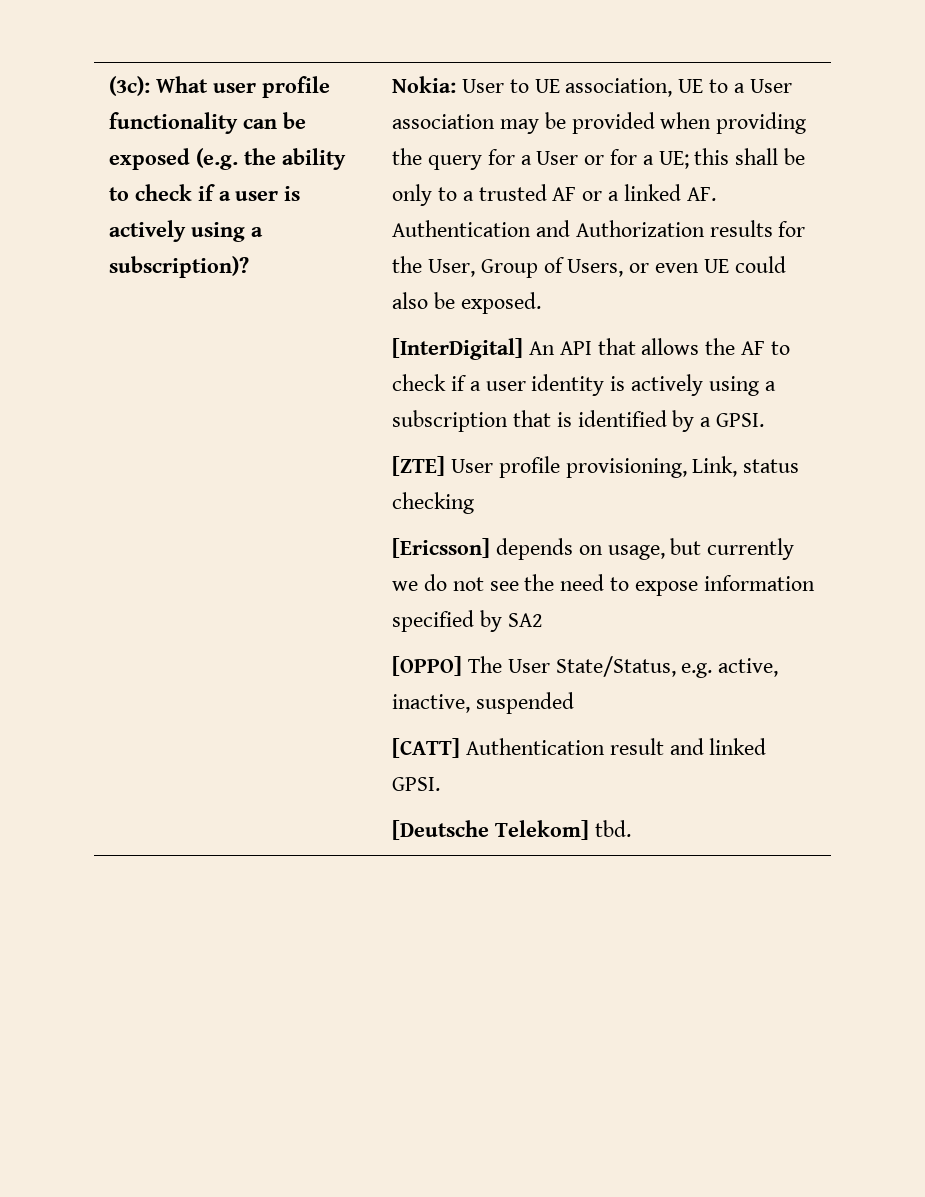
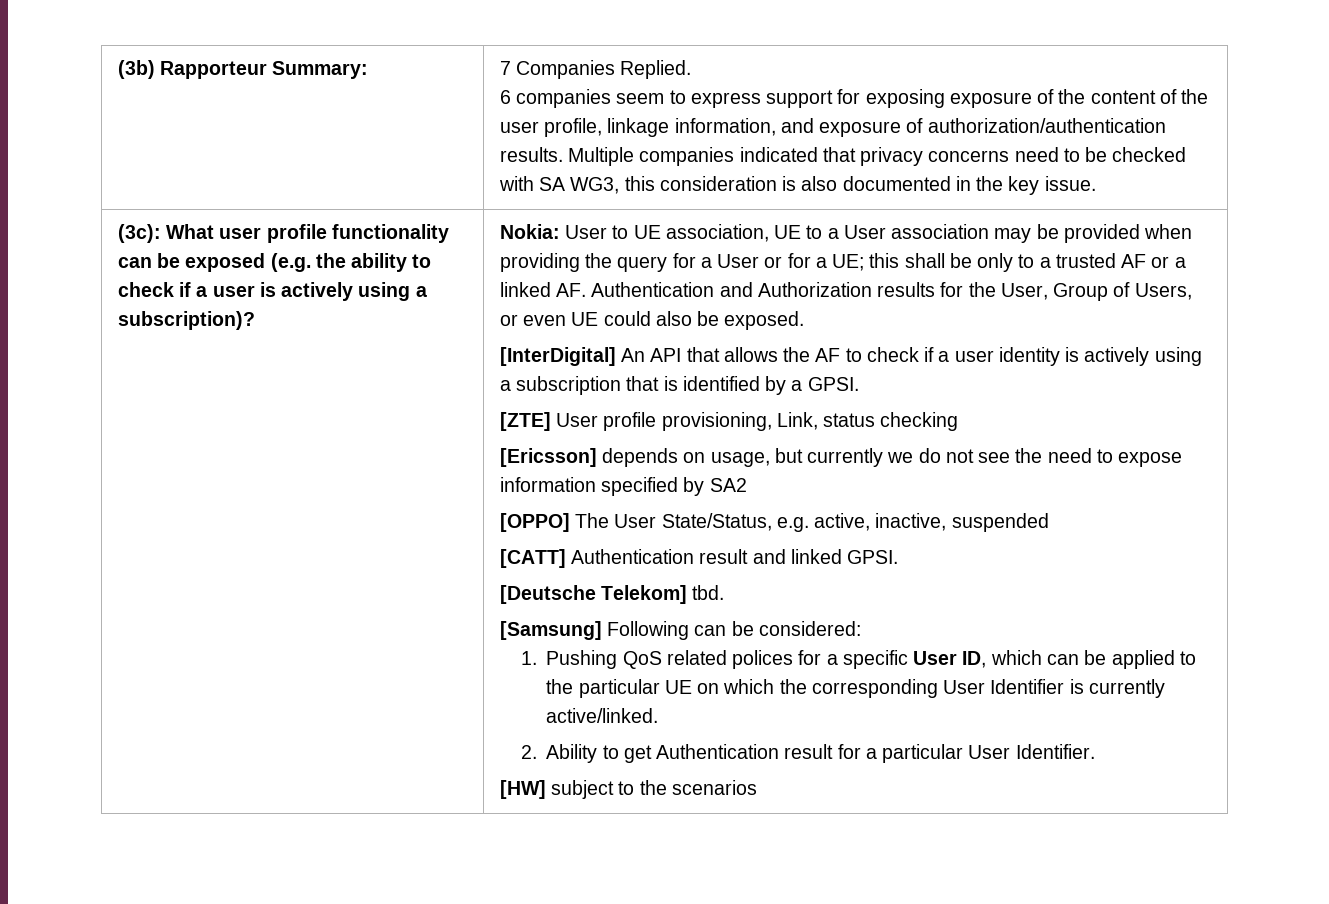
(109, 86) none -> [117,60,369,79] [499,60,692,79] [499,89,1209,108] [499,118,1166,137] [499,147,1187,166] [498,176,1096,195] (3b) Rapporteur Summary: | 7 Companies Replied. // 6 companies seem to express support for exposing exposure of the content of the user profile, linkage information, and exposure of authorization/authentication results. Multiple companies indicated that privacy concerns need to be checked with SA WG3, this consideration is also documented in the key issue. //
(631, 828) none -> [499,621,861,640] [520,650,1196,669] [546,679,1165,698] [546,708,659,723] [520,744,1095,763] [499,780,757,799] // [Samsung] Following can be considered: // 1. Pushing QoS related polices for a specific User ID, which can be applied to the particular UE on which the corresponding User Identifier is currently active/linked. // 2. Ability to get Authentication result for a particular User Identifier. // [HW] subject to the scenarios

